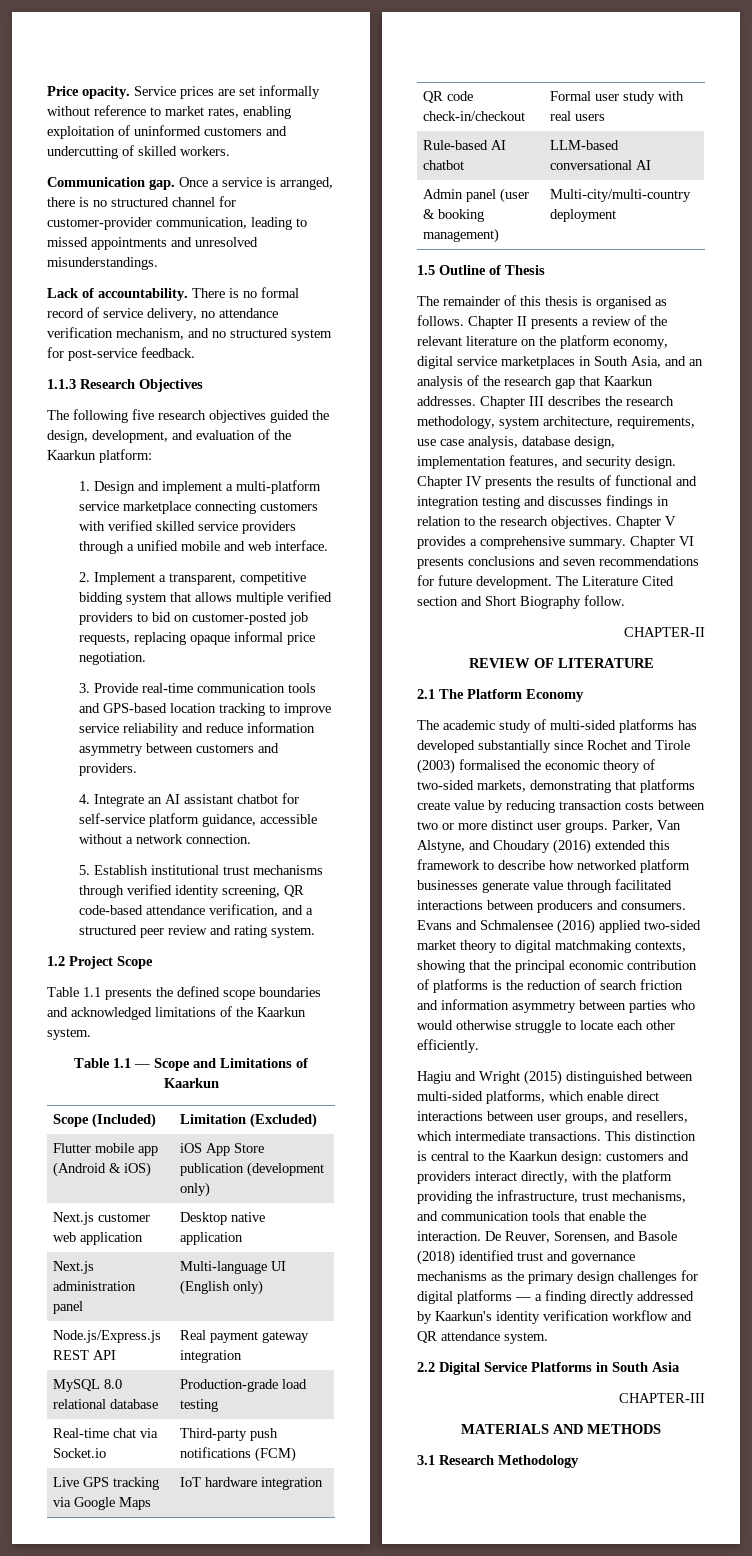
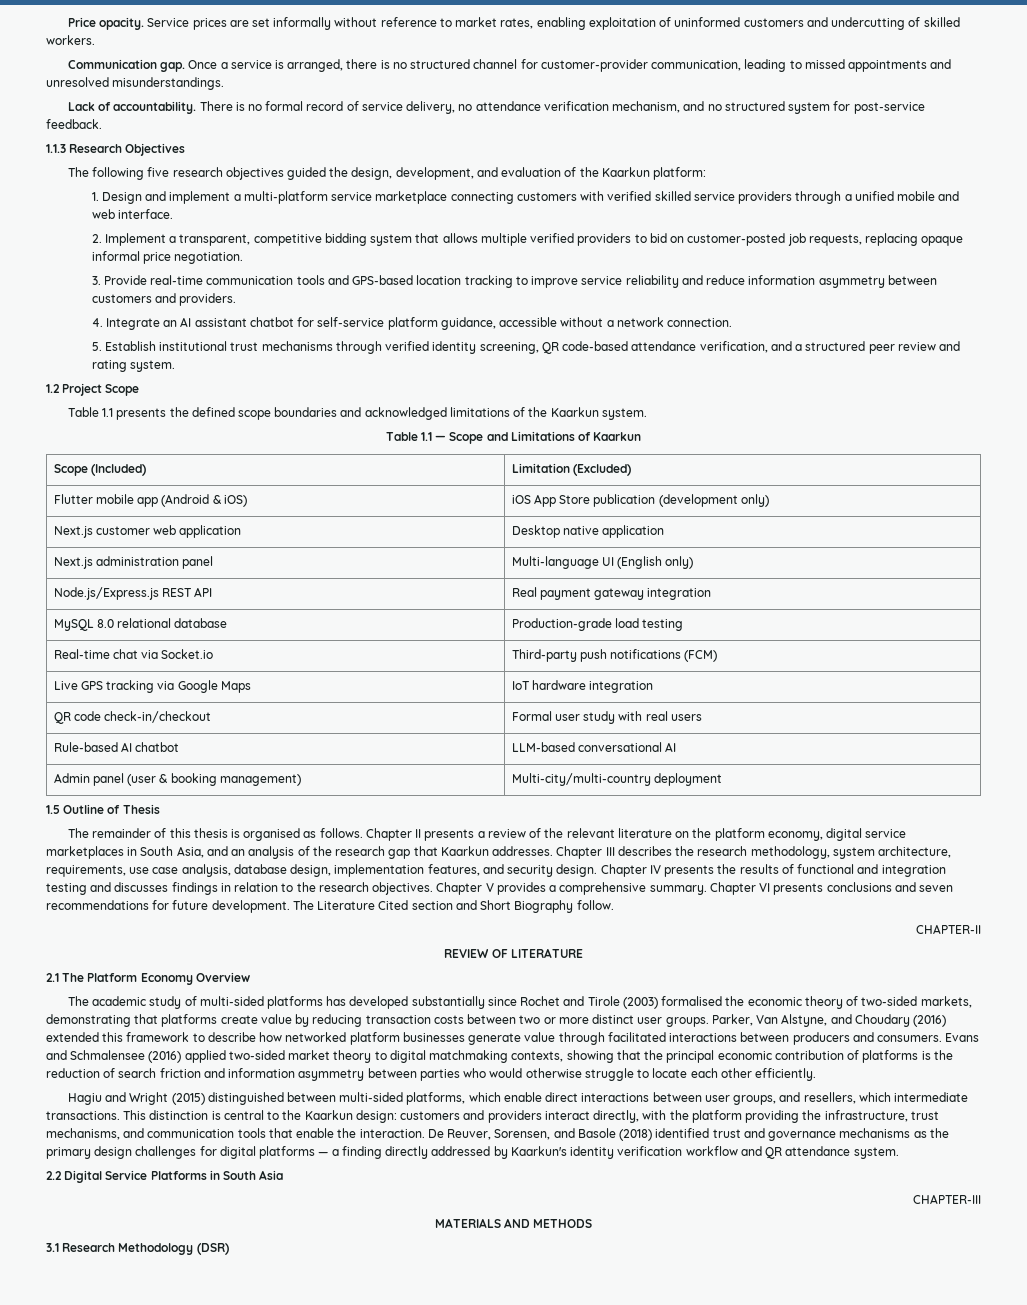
(584, 695) none -> [195,972,250,982] Overview
(579, 1461) none -> [196,1243,229,1255] (DSR)

